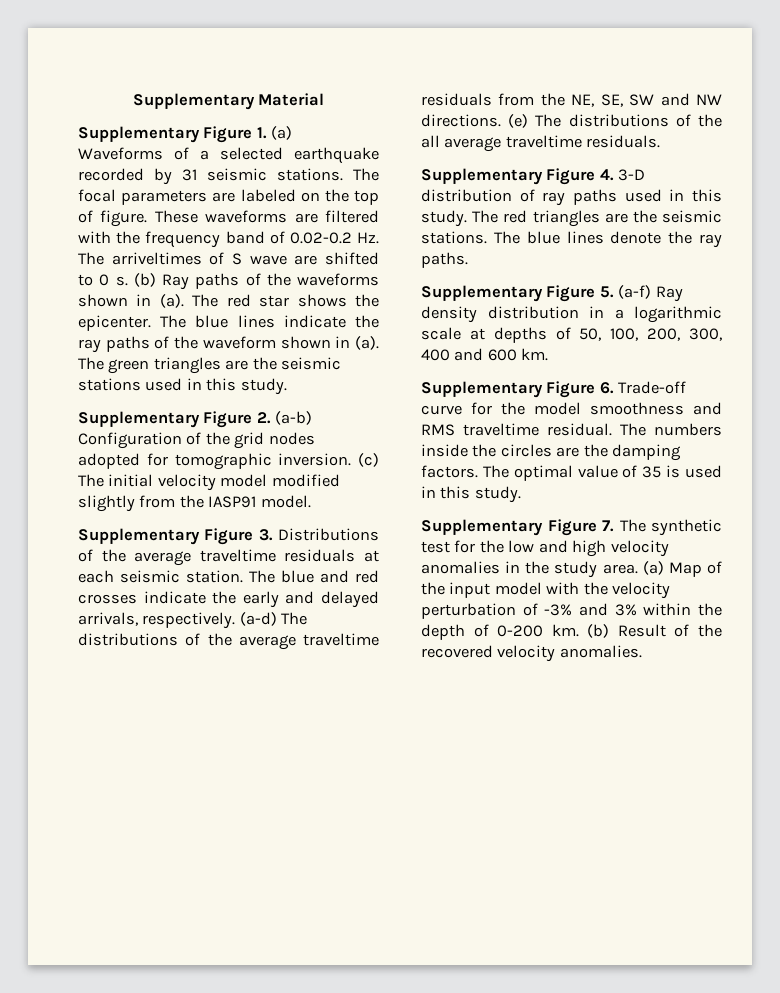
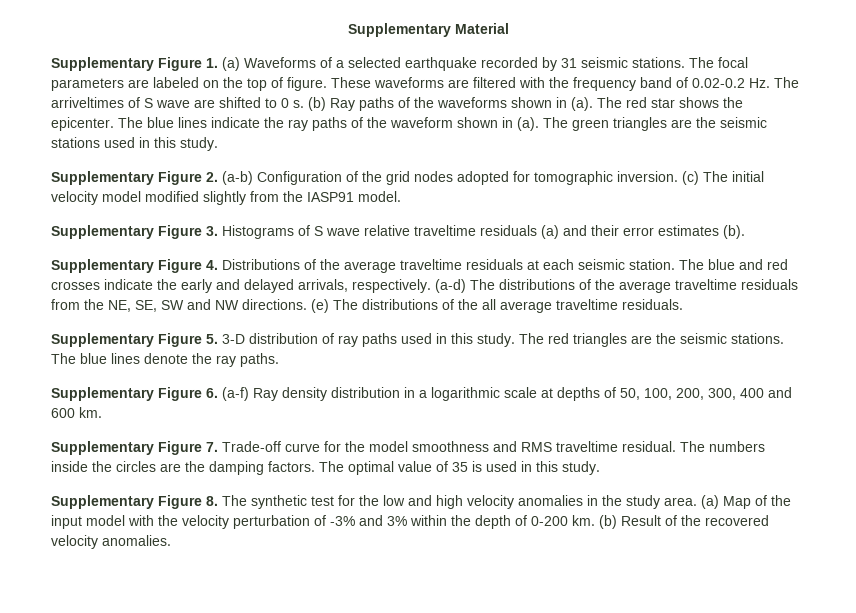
(273, 535) none -> [222,225,745,239] [51,259,218,273] Histograms of S wave relative traveltime residuals (a) and their error estimates (b). // Supplementary Figure 4.
[599,169,614,181] 4. -> [206,334,218,344] 5.
[599,286,614,298] 5. -> [206,388,218,398] 6.
[599,382,614,394] 6. -> [206,442,218,452] 7.
[602,520,614,532] 7. -> [206,496,218,506] 8.

